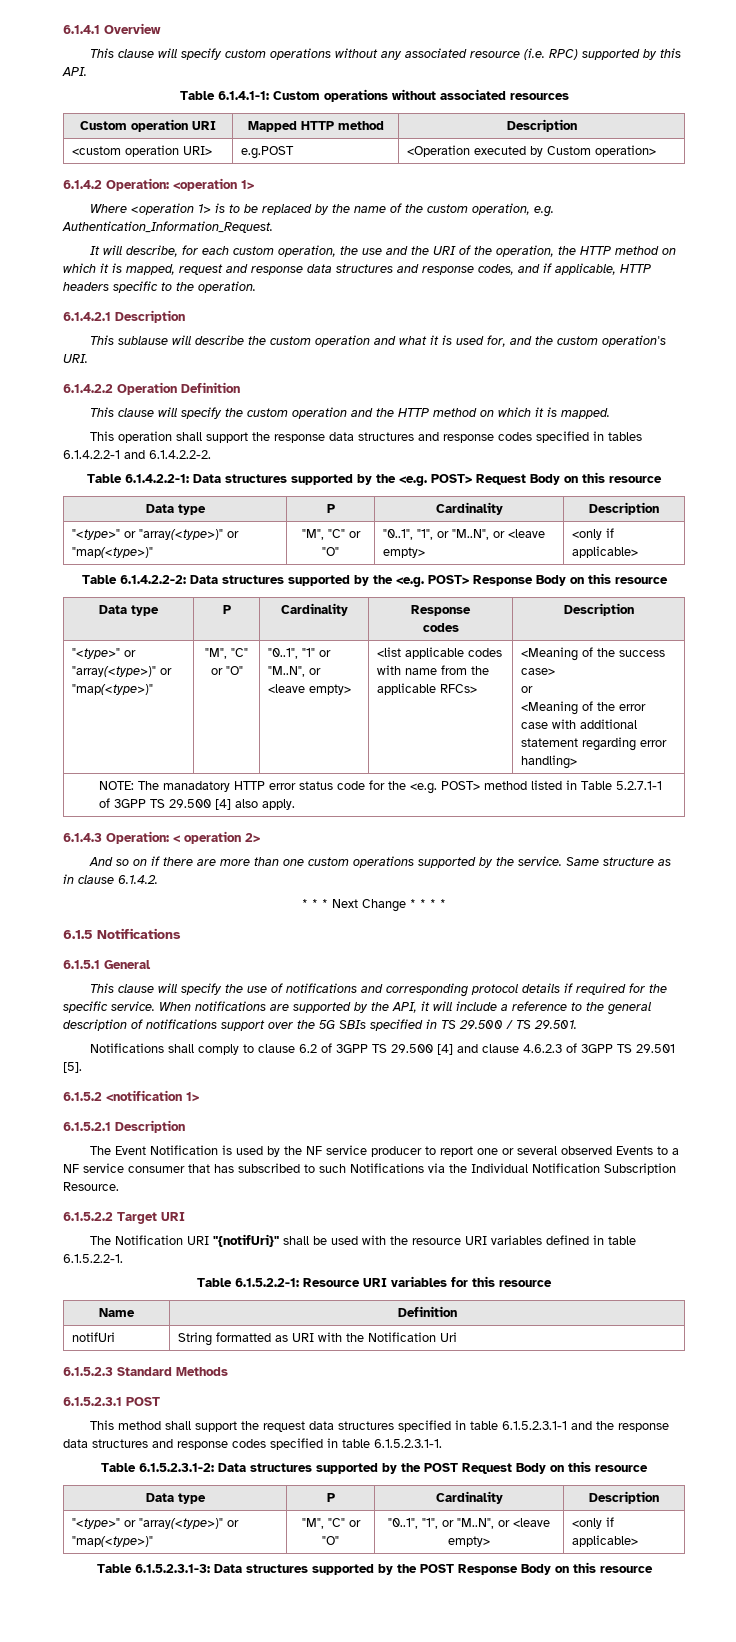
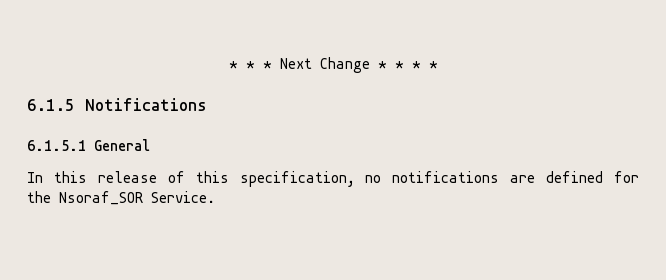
[63,23,161,34] [89,48,681,60] [62,67,87,76] [179,89,569,102] [80,119,216,132] [247,121,384,132] [506,119,577,132] [72,145,213,157] [241,146,295,159] [407,145,657,157] [63,178,254,191] [89,203,554,217] [62,221,273,233] [89,245,676,257] [63,263,651,275] [63,281,256,293] [63,310,185,323] [89,335,666,347] [63,354,88,363] [63,382,240,395] [89,407,610,419] [89,431,642,443] [63,450,211,459] [87,472,662,486] [145,504,206,515] [326,504,335,513] [435,502,503,515] [589,502,659,515] [72,529,240,540] [72,547,154,558] [301,529,361,540] [322,547,339,556] [383,529,546,540] [383,547,426,558] [572,528,615,540] [572,546,639,558] [81,573,668,587] [99,605,159,616] [222,605,231,614] [280,603,348,616] [411,605,471,616] [422,623,459,632] [563,603,634,616] [72,648,137,659] [72,666,173,677] [72,684,154,695] [205,648,248,659] [210,666,243,675] [268,648,332,659] [268,666,322,677] [268,684,352,695] [377,647,503,659] [377,665,490,675] [377,683,478,695] [521,647,666,661] [521,668,556,675] [521,686,534,693] [521,701,647,715] [521,719,638,729] [521,737,668,751] [521,755,578,769] [98,780,662,794] [98,798,295,810] [63,831,260,844] [88,856,671,868] [63,874,158,884] 6.1.4.1 Overview // This clause will specify custom operations without any associated resource (i.e. RPC) supported by this API. // Table 6.1.4.1-1: Custom operations without associated resources // Custom operation URI | Mapped HTTP method | Description // <custom operation URI> | e.g.POST | <Operation executed by Custom operation> // 6.1.4.2 Operation: <operation 1> // Where <operation 1> is to be replaced by the name of the custom operation, e.g. Authentication_Information_Request. // It will describe, for each custom operation, the use and the URI of the operation, the HTTP method on which it is mapped, request and response data structures and response codes, and if applicable, HTTP headers specific to the operation. // 6.1.4.2.1 Description // This sublause will describe the custom operation and what it is used for, and the custom operation's URI. // 6.1.4.2.2 Operation Definition // This clause will specify the custom operation and the HTTP method on which it is mapped. // This operation shall support the response data structures and response codes specified in tables 6.1.4.2.2-1 and 6.1.4.2.2-2. // Table 6.1.4.2.2-1: Data structures supported by the <e.g. POST> Request Body on this resource // Data type | P | Cardinality | Description // "<type>" or "array(<type>)" or "map(<type>)" | "M", "C" or "O" | "0..1", "1", or "M..N", or <leave empty> | <only if applicable> // Table 6.1.4.2.2-2: Data structures supported by the <e.g. POST> Response Body on this resource // Data type | P | Cardinality | Response // codes | Description // "<type>" or "array(<type>)" or "map(<type>)" | "M", "C" or "O" | "0..1", "1" or "M..N", or <leave empty> | <list applicable codes with name from the applicable RFCs> | <Meaning of the success case> // or // <Meaning of the error case with additional statement regarding error handling> // NOTE: The manadatory HTTP error status code for the <e.g. POST> method listed in Table 5.2.7.1-1 of 3GPP TS 29.500 [4] also apply. // 6.1.4.3 Operation: < operation 2> // And so on if there are more than one custom operations supported by the service. Same structure as in clause 6.1.4.2. // -> (228, 65) none
[89,983,667,997] [63,1001,652,1015] [63,1019,577,1031] [89,1043,675,1055] [63,1062,82,1073] [63,1090,199,1102] [63,1120,185,1133] [89,1145,679,1157] [63,1163,676,1175] [63,1182,119,1191] [63,1212,185,1224] [89,1234,636,1247] [63,1254,123,1263] [197,1276,552,1287] [99,1308,135,1317] [397,1306,457,1317] [72,1332,116,1342] [178,1332,458,1346] [63,1367,228,1376] [63,1397,160,1406] [89,1420,669,1432] [63,1438,442,1450] [101,1461,648,1474] [145,1493,206,1504] [326,1493,335,1502] [435,1491,503,1504] [589,1491,659,1504] [72,1518,240,1529] [72,1536,154,1547] [301,1518,361,1529] [322,1536,339,1545] [388,1518,550,1529] [448,1536,491,1547] [572,1517,615,1529] [572,1535,639,1547] [96,1562,653,1575] This clause will specify the use of notifications and corresponding protocol details if required for the specific service. When notifications are supported by the API, it will include a reference to the general description of notifications support over the 5G SBIs specified in TS 29.500 / TS 29.501. // Notifications shall comply to clause 6.2 of 3GPP TS 29.500 [4] and clause 4.6.2.3 of 3GPP TS 29.501 [5]. // 6.1.5.2 <notification 1> // 6.1.5.2.1 Description // The Event Notification is used by the NF service producer to report one or several observed Events to a NF service consumer that has subscribed to such Notifications via the Individual Notification Subscription Resource. // 6.1.5.2.2 Target URI // The Notification URI "{notifUri}" shall be used with the resource URI variables defined in table 6.1.5.2.2-1. // Table 6.1.5.2.2-1: Resource URI variables for this resource // Name | Definition // notifUri | String formatted as URI with the Notification Uri // 6.1.5.2.3 Standard Methods // 6.1.5.2.3.1 POST // This method shall support the request data structures specified in table 6.1.5.2.3.1-1 and the response data structures and response codes specified in table 6.1.5.2.3.1-1. // Table 6.1.5.2.3.1-2: Data structures supported by the POST Request Body on this resource // Data type | P | Cardinality | Description // "<type>" or "array(<type>)" or "map(<type>)" | "M", "C" or "O" | "0..1", "1", or "M..N", or <leave empty> | <only if applicable> // Table 6.1.5.2.3.1-3: Data structures supported by the POST Response Body on this resource -> [27,171,639,187] [27,191,215,205] In this release of this specification, no notifications are defined for the Nsoraf_SOR Service.

